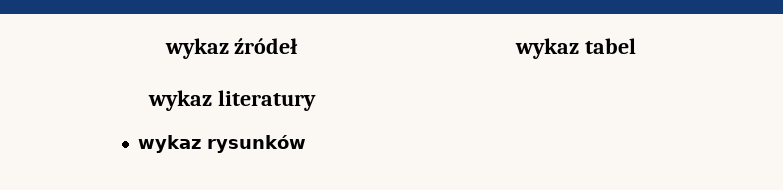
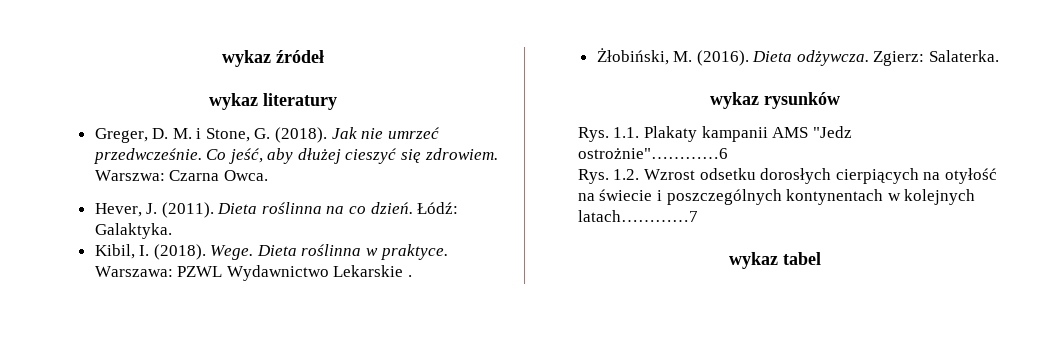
[137,135,306,153] wykaz rysunków -> [94,127,440,143] [93,148,498,164] [94,170,268,181] [94,202,459,218] [94,223,172,239] [94,244,448,260] [94,265,412,281] [596,48,1000,66] [709,92,840,109] [577,126,852,142] [577,148,728,159] [577,168,997,184] [577,189,976,205] [577,210,698,222] Greger, D. M. i Stone, G. (2018). Jak nie umrzeć przedwcześnie. Co jeść, aby dłużej cieszyć się zdrowiem. Warszwa: Czarna Owca. // Hever, J. (2011). Dieta roślinna na co dzień. Łódź: Galaktyka. // Kibil, I. (2018). Wege. Dieta roślinna w praktyce. Warszawa: PZWL Wydawnictwo Lekarskie . // Żłobiński, M. (2016). Dieta odżywcza. Zgierz: Salaterka. // wykaz rysunków // Rys. 1.1. Plakaty kampanii AMS "Jedz ostrożnie"…………6 // Rys. 1.2. Wzrost odsetku dorosłych cierpiących na otyłość na świecie i poszczególnych kontynentach w kolejnych latach…………7

